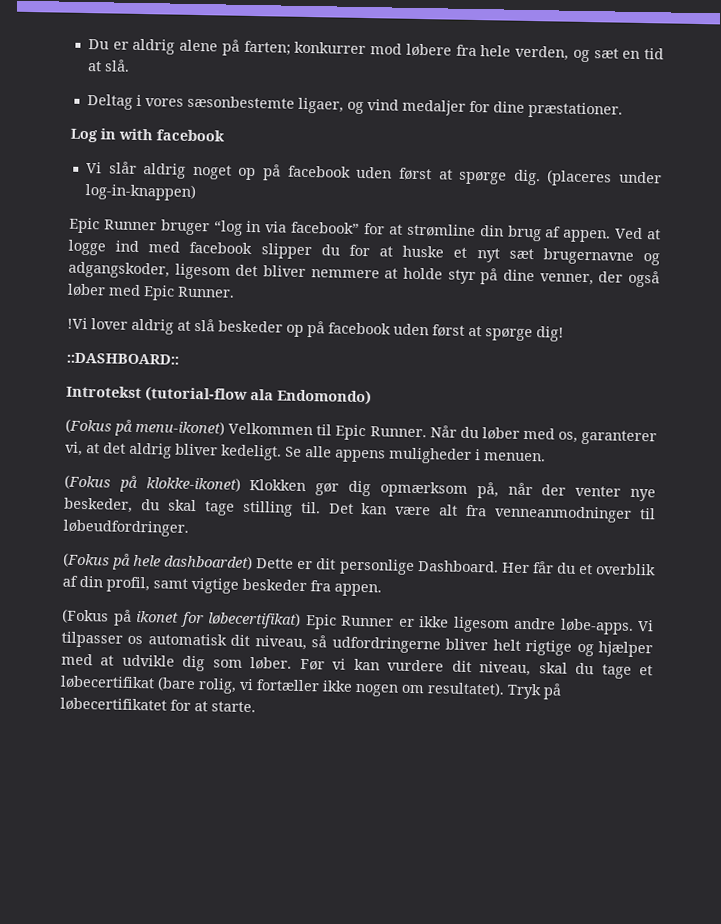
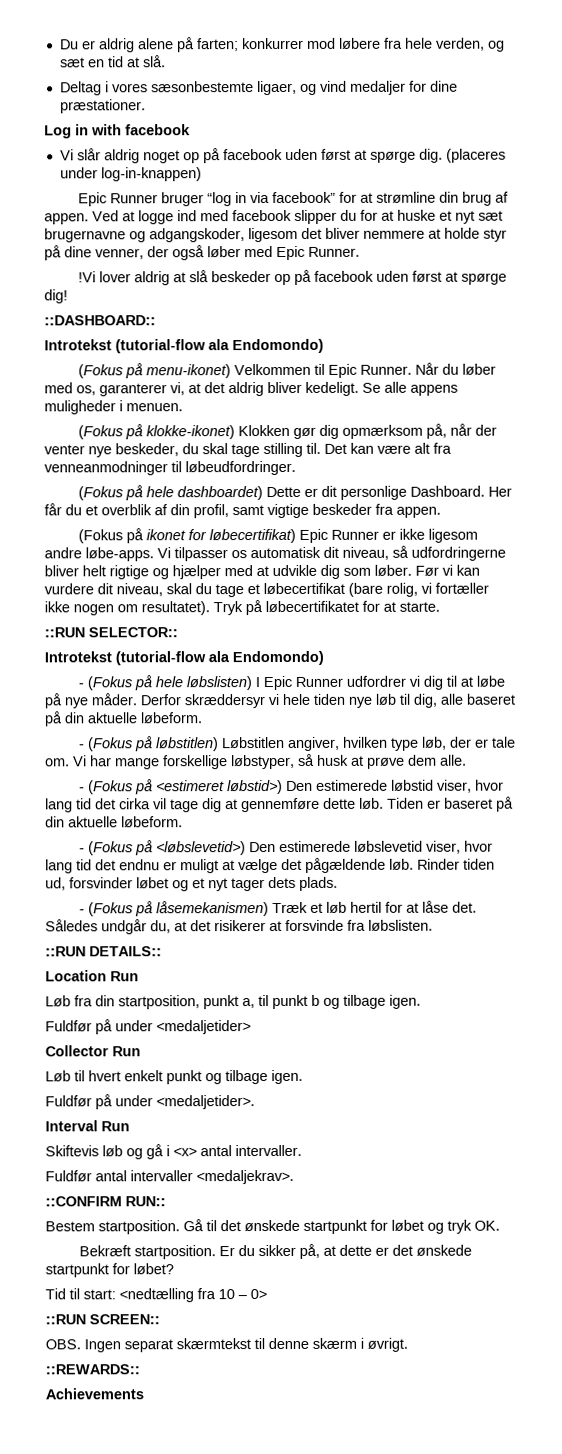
(256, 707) none -> [44,627,178,638] [44,650,324,666] [77,675,505,691] [44,693,515,709] [44,711,202,727] [78,736,516,752] [45,753,467,770] [78,779,504,795] [45,796,514,813] [45,816,183,828] [78,840,493,856] [45,857,495,874] [45,876,338,892] [78,900,477,917] [45,919,433,935] [45,946,162,957] [45,970,139,982] [45,994,421,1010] [45,1019,251,1035] [45,1045,141,1057] [45,1069,303,1085] [45,1094,255,1110] [45,1120,130,1132] [45,1144,302,1160] [45,1169,294,1185] [45,1196,166,1207] [45,1219,500,1235] [78,1243,472,1260] [45,1263,174,1278] [45,1288,267,1303] [45,1314,160,1325] [45,1337,408,1353] [45,1364,140,1375] [45,1388,144,1400] // ::RUN SELECTOR:: // Introtekst (tutorial-flow ala Endomondo) // - (Fokus på hele løbslisten) I Epic Runner udfordrer vi dig til at løbe på nye måder. Derfor skræddersyr vi hele tiden nye løb til dig, alle baseret på din aktuelle løbeform. // - (Fokus på løbstitlen) Løbstitlen angiver, hvilken type løb, der er tale om. Vi har mange forskellige løbstyper, så husk at prøve dem alle. // - (Fokus på <estimeret løbstid>) Den estimerede løbstid viser, hvor lang tid det cirka vil tage dig at gennemføre dette løb. Tiden er baseret på din aktuelle løbeform. // - (Fokus på <løbslevetid>) Den estimerede løbslevetid viser, hvor lang tid det endnu er muligt at vælge det pågældende løb. Rinder tiden ud, forsvinder løbet og et nyt tager dets plads. // - (Fokus på låsemekanismen) Træk et løb hertil for at låse det. Således undgår du, at det risikerer at forsvinde fra løbslisten. // ::RUN DETAILS:: // Location Run // Løb fra din startposition, punkt a, til punkt b og tilbage igen. // Fuldfør på under <medaljetider> // Collector Run // Løb til hvert enkelt punkt og tilbage igen. // Fuldfør på under <medaljetider>. // Interval Run // Skiftevis løb og gå i <x> antal intervaller. // Fuldfør antal intervaller <medaljekrav>. // ::CONFIRM RUN:: // Bestem startposition. Gå til det ønskede startpunkt for løbet og tryk OK. // Bekræft startposition. Er du sikker på, at dette er det ønskede startpunkt for løbet? // Tid til start: <nedtælling fra 10 – 0> // ::RUN SCREEN:: // OBS. Ingen separat skærmtekst til denne skærm i øvrigt. // ::REWARDS:: // Achievements

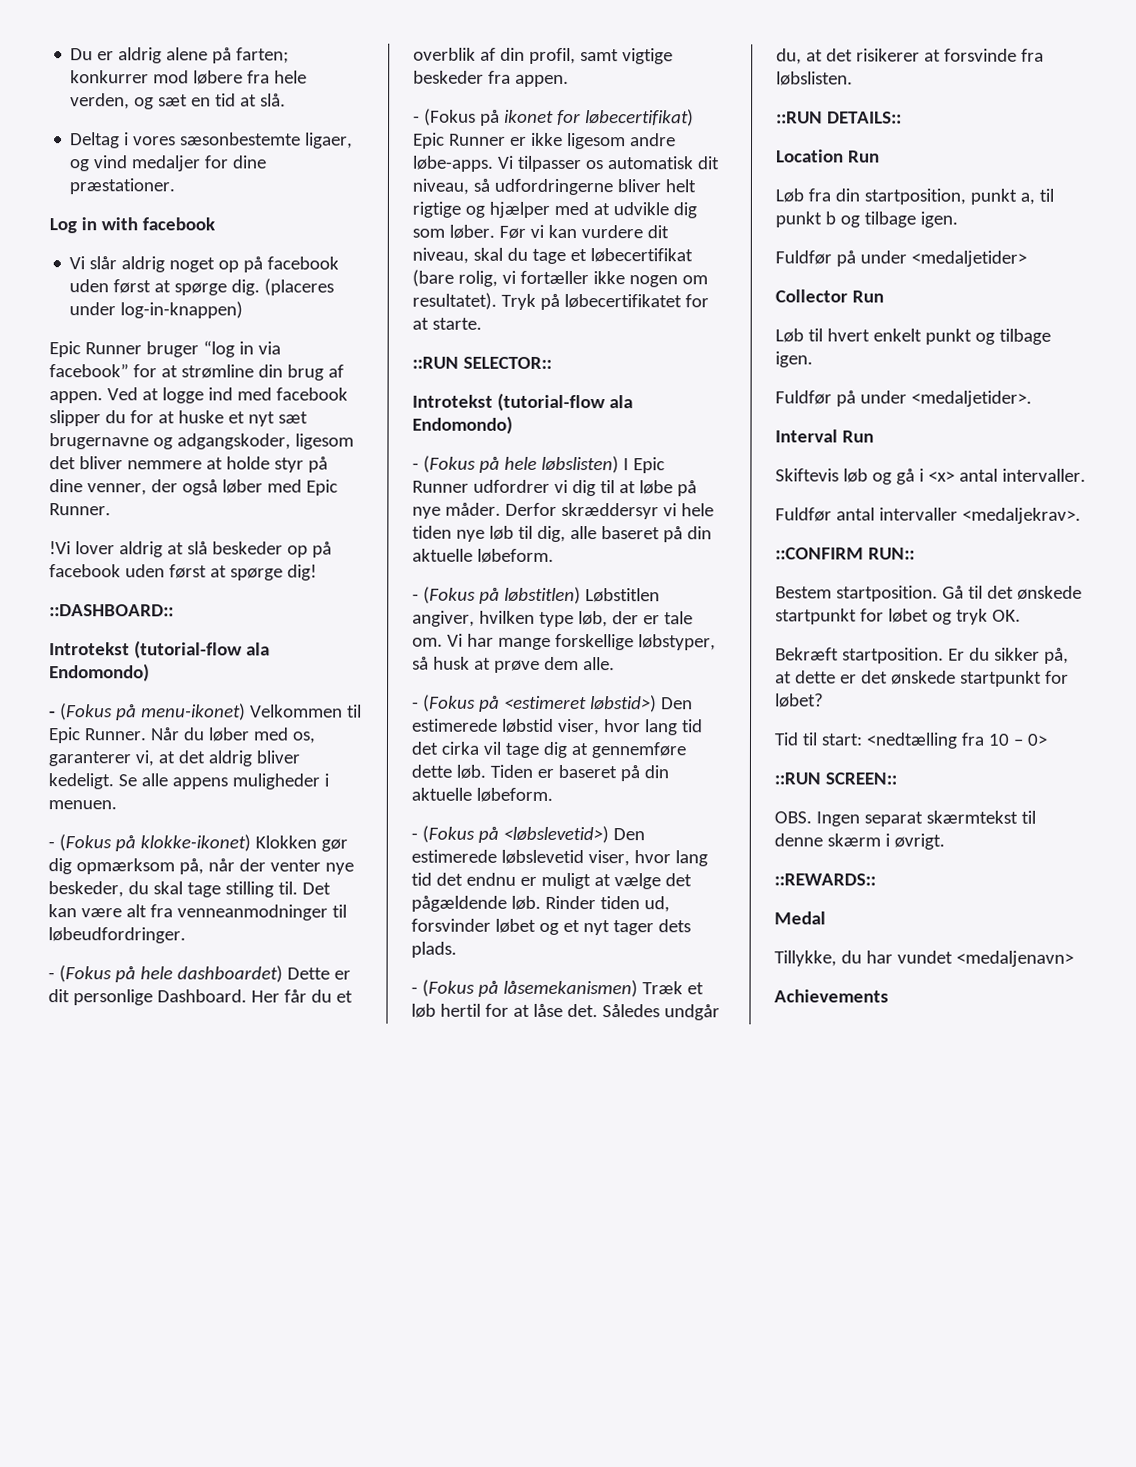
(324, 346) none -> [49,711,56,718] -
(183, 407) none -> [48,841,55,849] -
(296, 468) none -> [48,972,55,980] -
(441, 512) none -> [413,115,420,123] -
(140, 1369) none -> [774,911,826,925] [774,950,1074,967] // Medal // Tillykke, du har vundet <medaljenavn>

